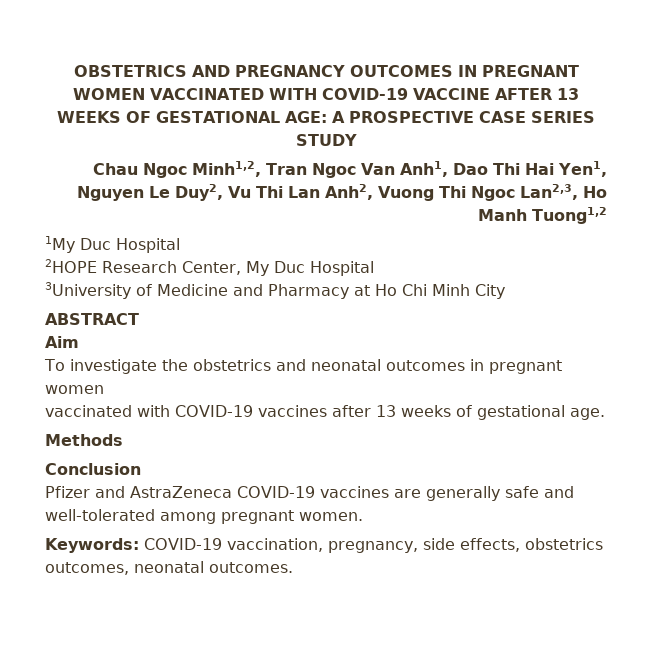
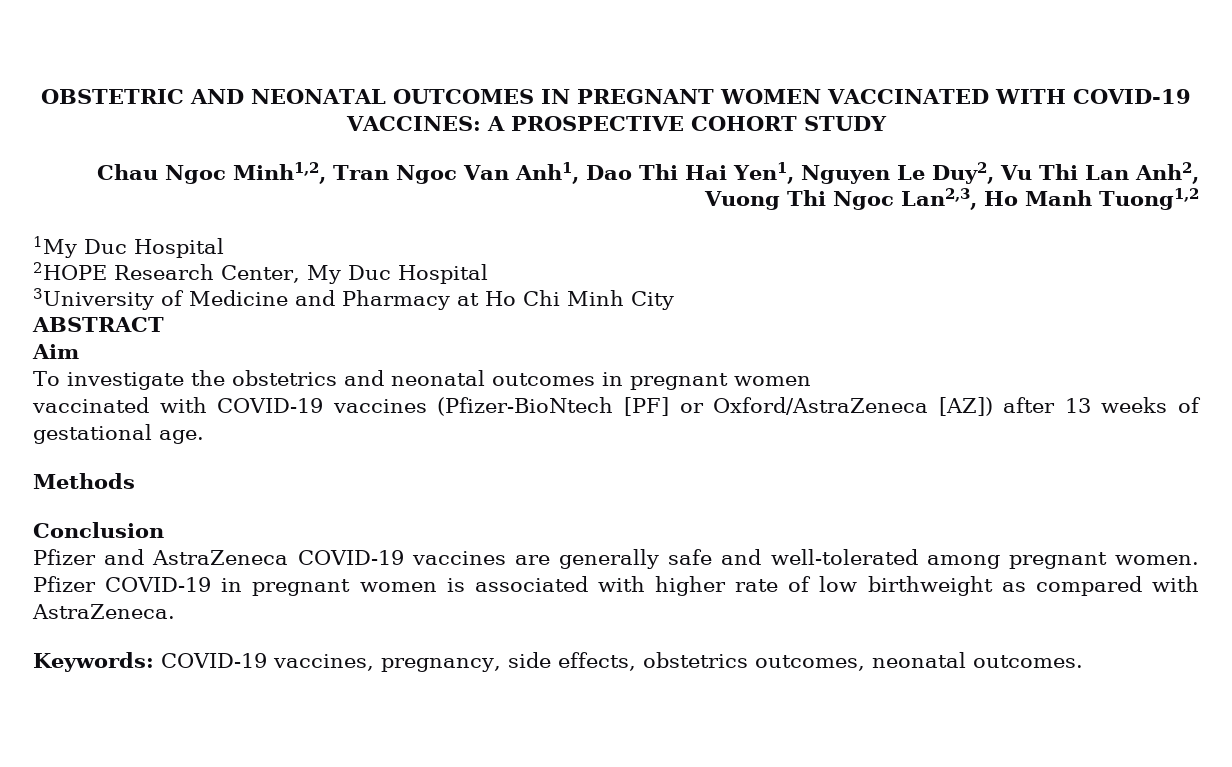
[73,65,345,77] OBSTETRICS AND PREGNANCY -> [41,89,387,104] OBSTETRIC AND NEONATAL
[412,88,580,100] [56,111,596,123] VACCINE AFTER 13 WEEKS OF GESTATIONAL AGE: A PROSPECTIVE CASE SERIES -> [345,116,797,131] VACCINES: A PROSPECTIVE COHORT
(327, 411) none -> [437,397,993,416] (Pfizer-BioNtech [PF] or Oxford/AstraZeneca [AZ])
(363, 516) none -> [33,576,1199,596] [32,604,175,619] Pfizer COVID-19 in pregnant women is associated with higher rate of low birthweight as compared with AstraZeneca.
[227,538,323,552] vaccination, -> [273,654,374,671] vaccines,

